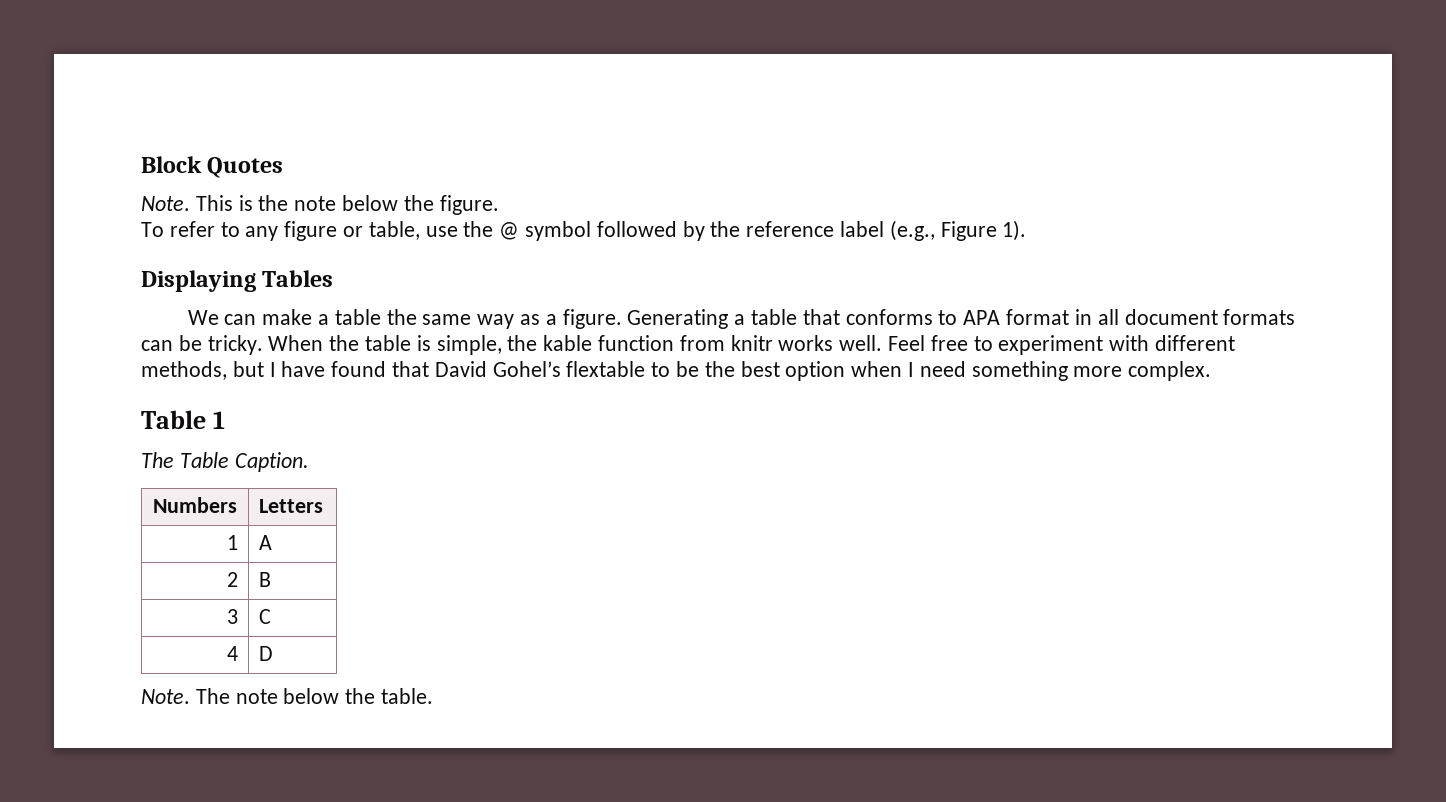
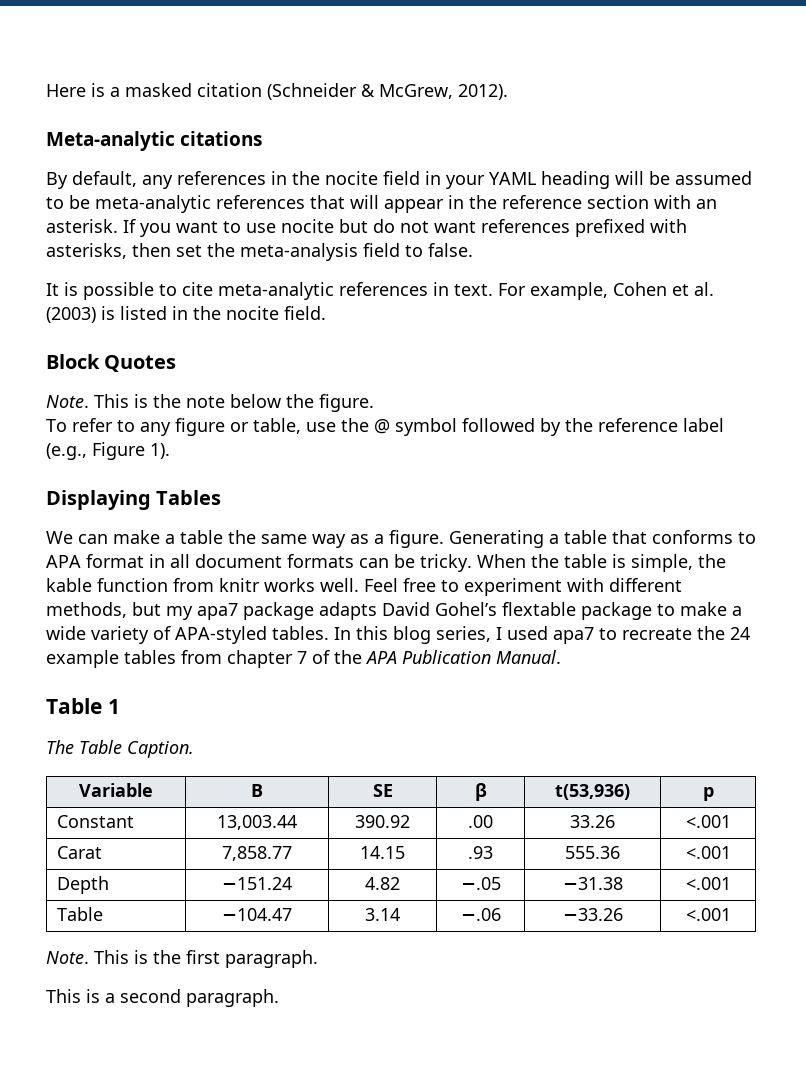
(141, 164) none -> [46,83,508,100] [46,131,263,151] [46,171,752,189] [46,195,717,213] [46,219,687,237] [46,243,473,261] [46,282,714,300] [46,306,326,323] Here is a masked citation (Schneider & McGrew, 2012). // Meta-analytic citations // By default, any references in the nocite field in your YAML heading will be assumed to be meta-analytic references that will appear in the reference section with an asterisk. If you want to use nocite but do not want references prefixed with asterisks, then set the meta-analysis field to false. // It is possible to cite meta-analytic references in text. For example, Cohen et al. (2003) is listed in the nocite field. //
[269,361,1212,381] I have found that David Gohel’s flextable to be the best option when I need something more complex. -> [166,602,742,620] [46,626,750,644] [46,650,561,668] my apa7 package adapts David Gohel’s flextable package to make a wide variety of APA-styled tables. In this blog series, I used apa7 to recreate the 24 example tables from chapter 7 of the APA Publication Manual.
[153,497,237,513] [259,499,324,513] [226,535,238,550] [259,535,273,550] [226,572,238,587] [259,572,272,587] [226,609,238,624] [259,609,272,624] [226,646,238,661] [259,646,274,661] [141,688,434,704] Numbers | Letters // 1 | A // 2 | B // 3 | C // 4 | D // Note. The note below the table. -> [79,783,153,797] [251,784,263,797] [372,784,393,797] [474,783,487,801] [555,784,630,800] [702,787,714,801] [56,815,134,828] [217,815,297,830] [355,815,410,828] [468,815,493,828] [570,815,615,828] [685,815,731,828] [56,846,102,859] [222,846,292,861] [360,846,405,859] [468,846,493,859] [565,846,620,859] [685,846,731,859] [56,876,109,894] [222,877,292,890] [365,877,400,890] [460,877,501,890] [562,877,623,890] [685,877,731,890] [56,907,103,921] [222,908,292,921] [365,908,400,921] [460,908,501,921] [562,908,623,921] [685,908,731,921] [46,950,318,968] [46,989,279,1007] Variable | B | SE | β | t(53,936) | p // Constant | 13,003.44 | 390.92 | .00 | 33.26 | <.001 // Carat | 7,858.77 | 14.15 | .93 | 555.36 | <.001 // Depth | −151.24 | 4.82 | −.05 | −31.38 | <.001 // Table | −104.47 | 3.14 | −.06 | −33.26 | <.001 // Note. This is the first paragraph. // This is a second paragraph.

